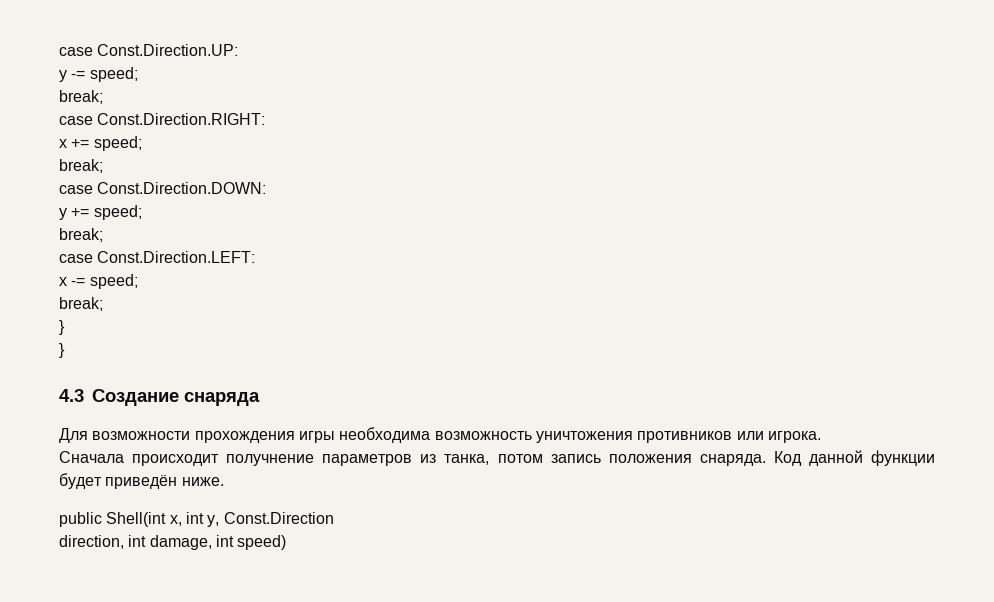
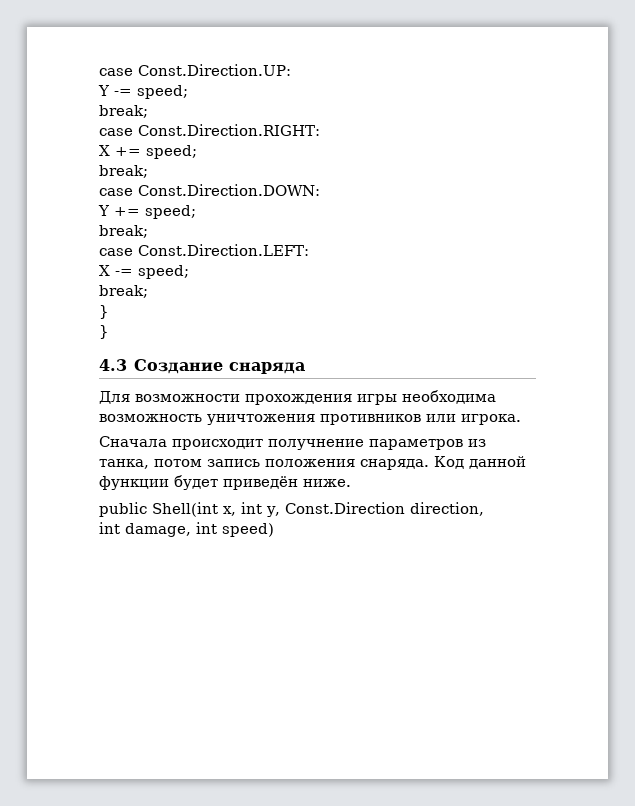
[59,70,67,82] y -> [98,85,110,96] Y
[59,139,67,148] x -> [99,145,110,156] X
[59,208,67,220] y -> [98,205,110,216] Y
[59,277,67,286] x -> [99,265,110,276] X
[59,535,124,549] // direction, -> [409,502,484,516] direction, //

